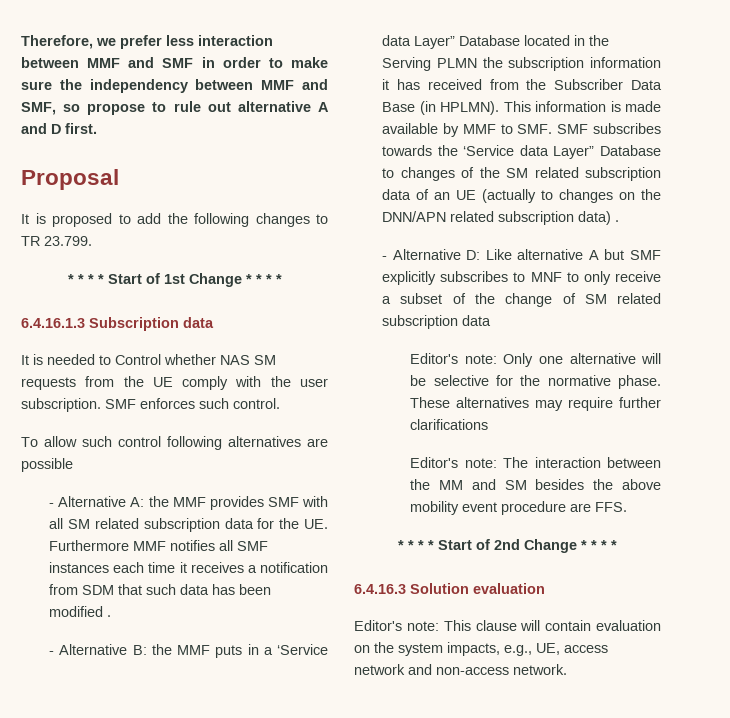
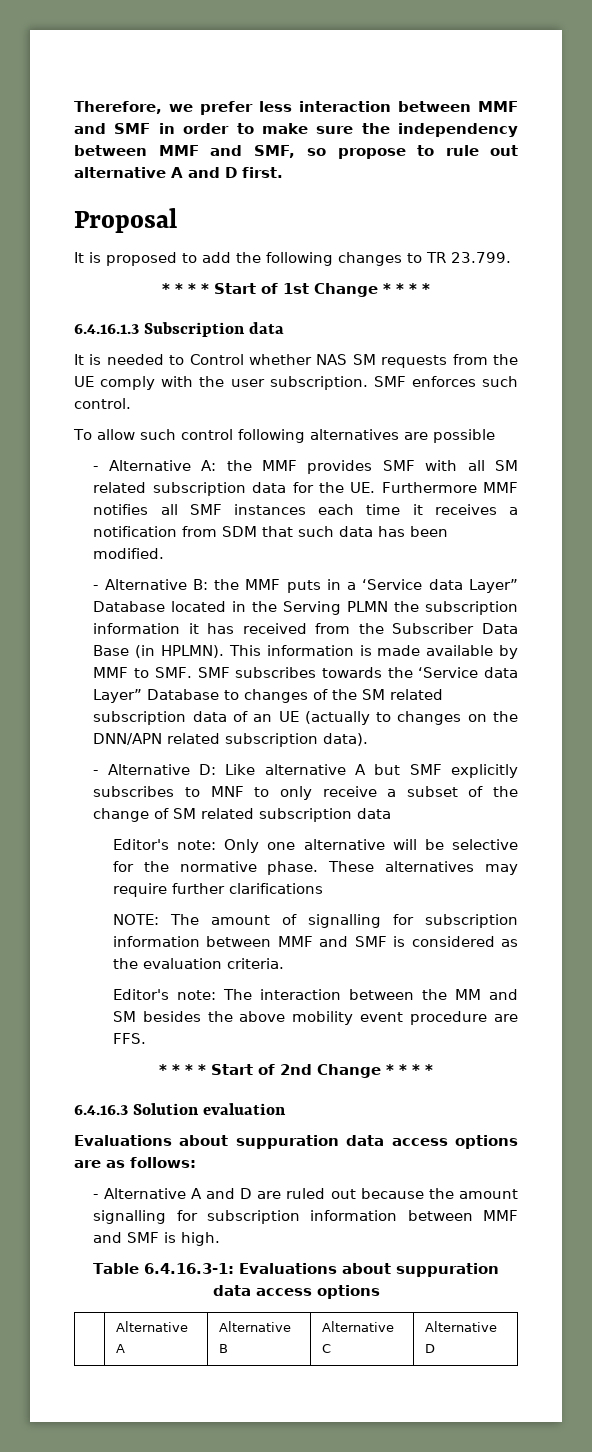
[49,606,112,617] modified . -> [93,548,165,559] modified.
[578,211,620,225] data) . -> [323,733,369,746] data).
(489, 424) none -> [112,914,518,928] [112,936,518,947] [112,958,284,969] // NOTE: The amount of signalling for subscription information between MMF and SMF is considered as the evaluation criteria.
[354,620,661,631] [354,642,608,656] [354,664,567,675] Editor's note: This clause will contain evaluation on the system impacts, e.g., UE, access network and non-access network. -> [74,1135,518,1149] [74,1157,196,1168] [93,1188,518,1199] [93,1210,518,1224] [93,1232,221,1246] [93,1263,499,1277] [212,1285,380,1299] [115,1321,188,1332] [115,1344,125,1353] [218,1321,291,1332] [218,1344,228,1353] [321,1321,394,1332] [321,1344,331,1353] [424,1321,497,1332] [424,1344,435,1353] Evaluations about suppuration data access options are as follows: // - Alternative A and D are ruled out because the amount signalling for subscription information between MMF and SMF is high. // Table 6.4.16.3-1: Evaluations about suppuration data access options // | Alternative A | Alternative B | Alternative C | Alternative D

